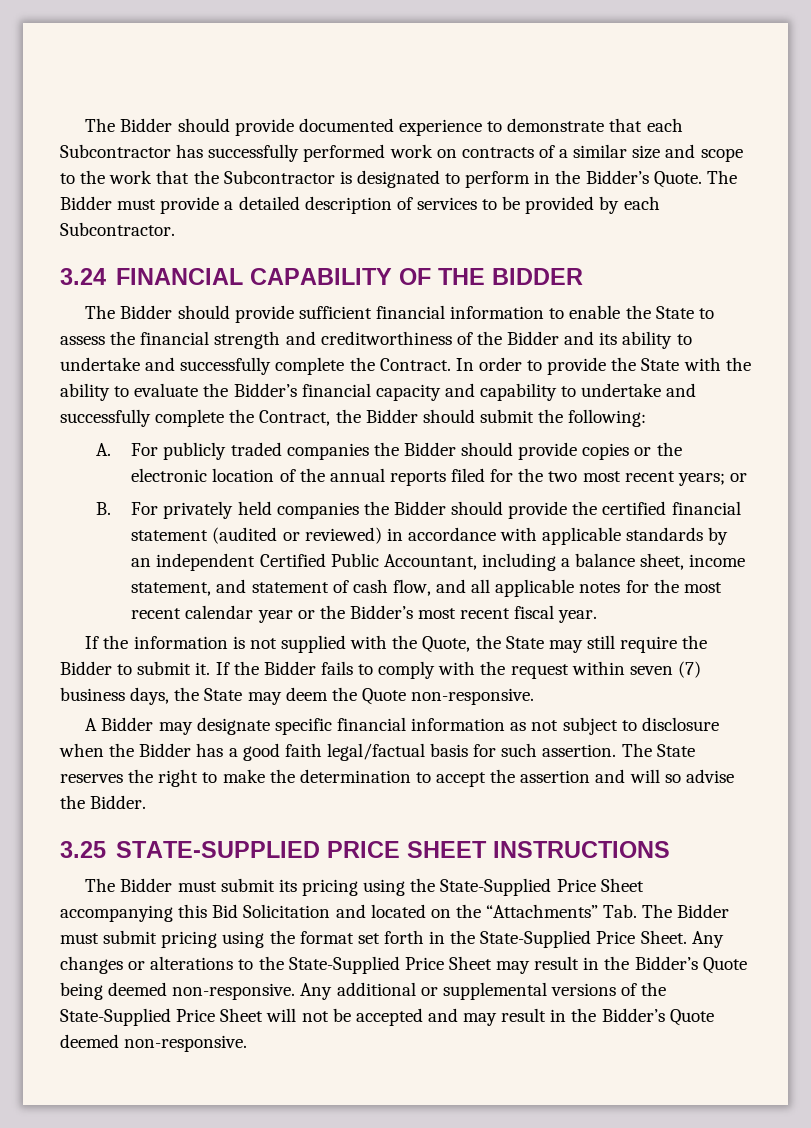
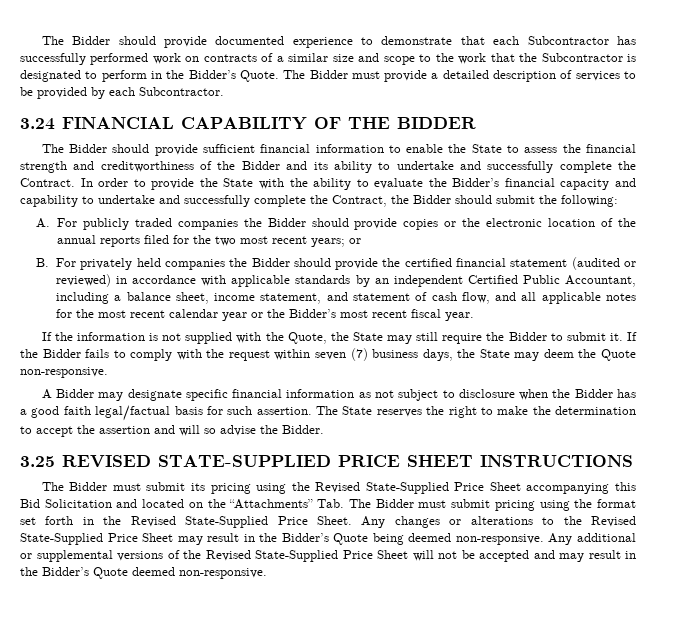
(106, 849) none -> [61,455,151,467] REVISED
(436, 885) none -> [315,482,361,493] Revised
(476, 937) none -> [130,516,176,527] Revised
(284, 963) none -> [591,516,637,527] Revised
(667, 989) none -> [205,550,251,561] Revised

